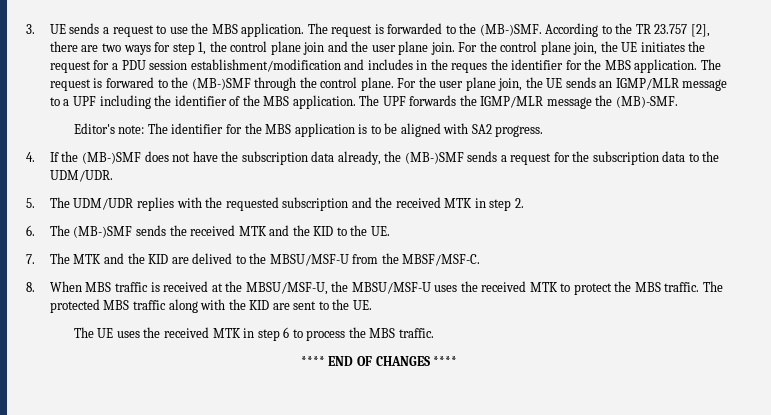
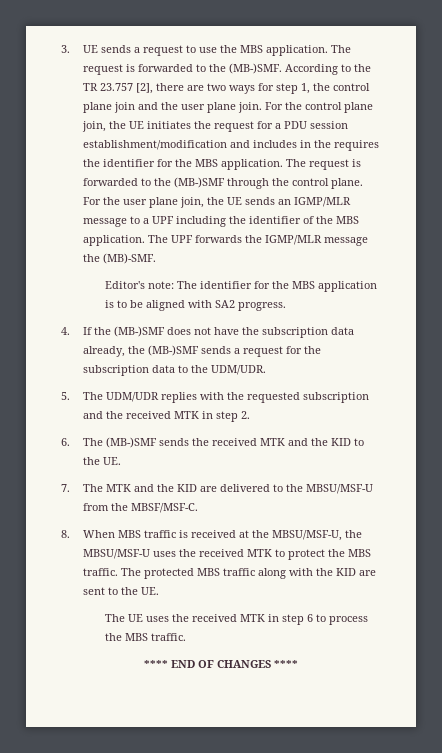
[451,63,488,73] reques -> [333,140,379,151] requires
[105,77,154,88] forwared -> [82,178,138,186] forwarded
[192,253,233,264] delived -> [219,484,270,492] delivered

